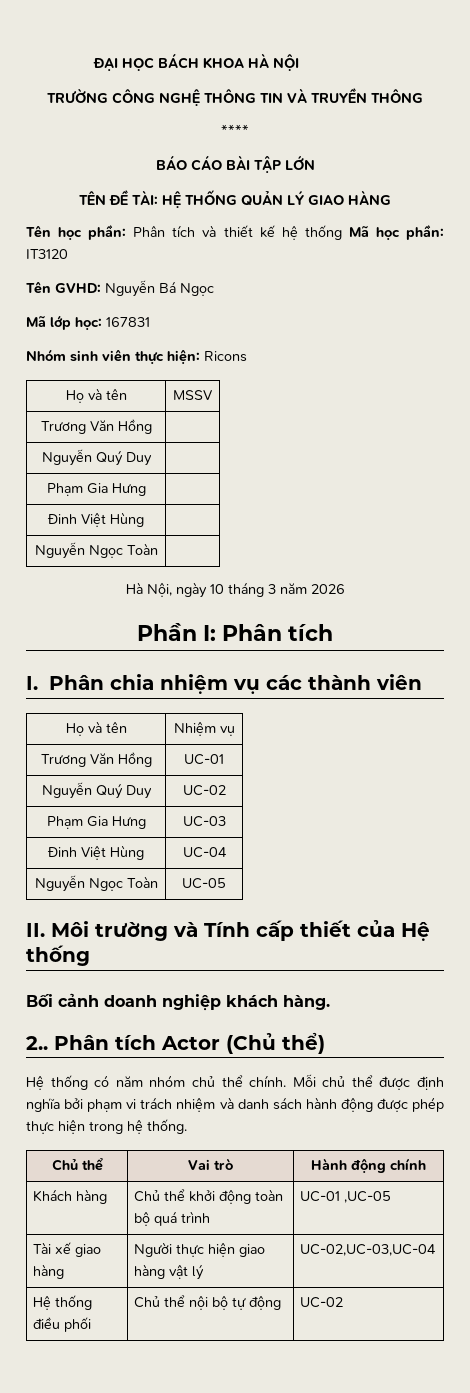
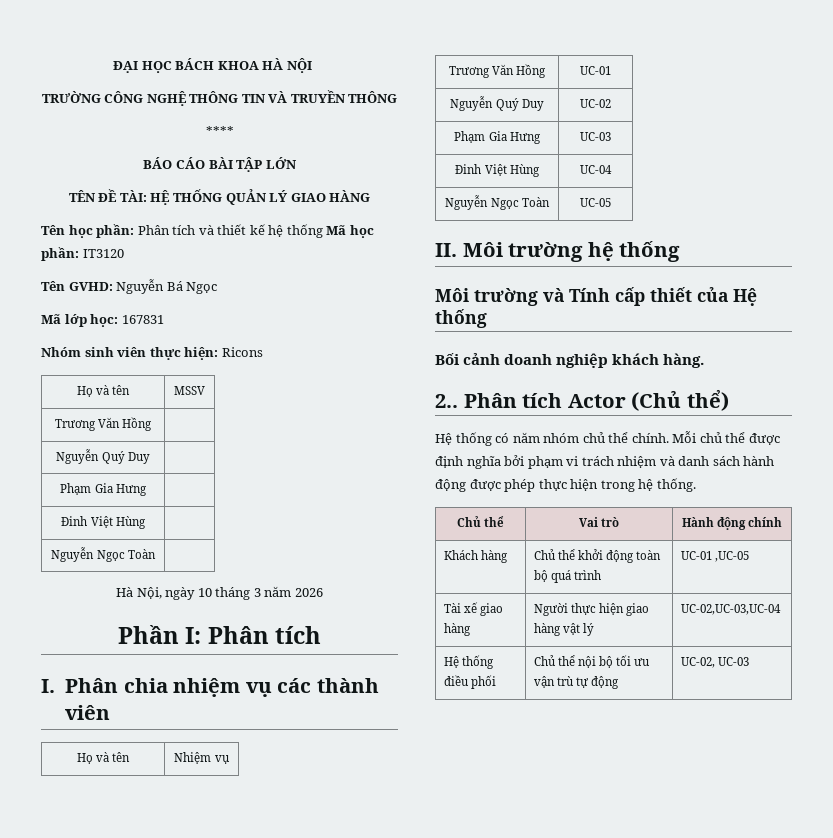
(168, 931) none -> [587,241,681,262] [435,288,538,306] hệ thống // Môi trường
(228, 1303) none -> [616,655,651,666] [533,676,574,688] tối ưu vận trù
[299,1297,343,1308] UC-02 -> [680,657,749,668] UC-02, UC-03

